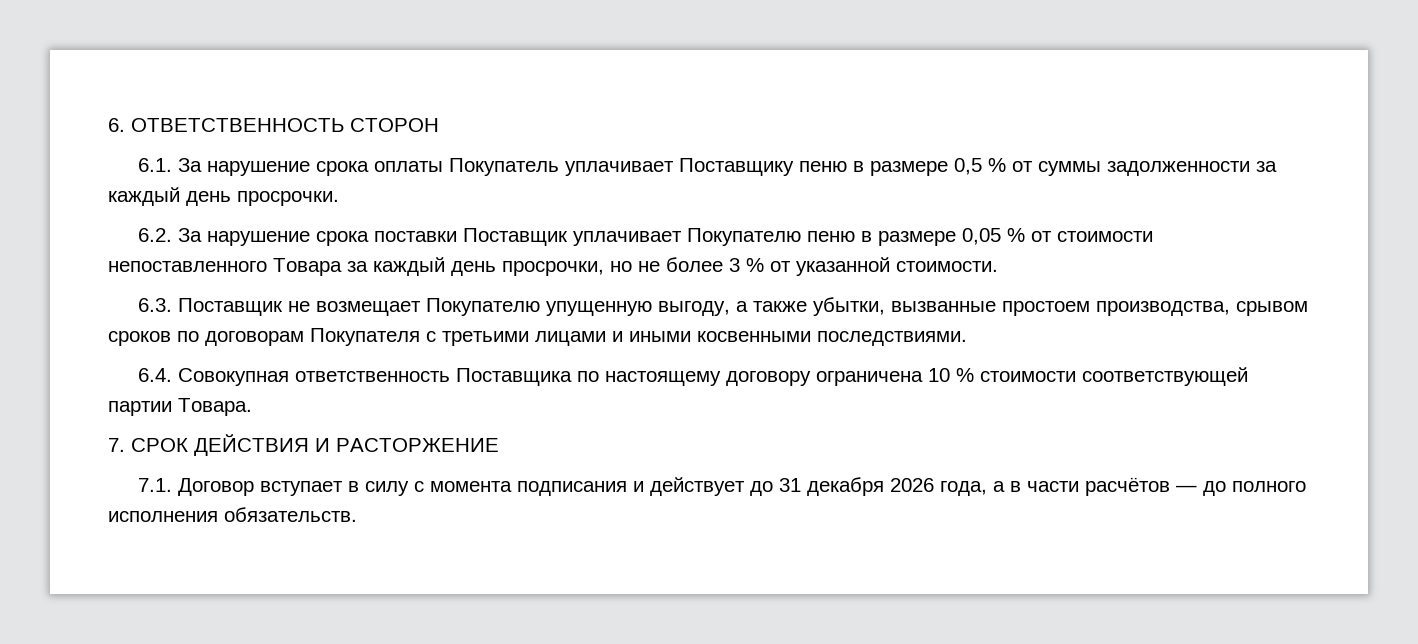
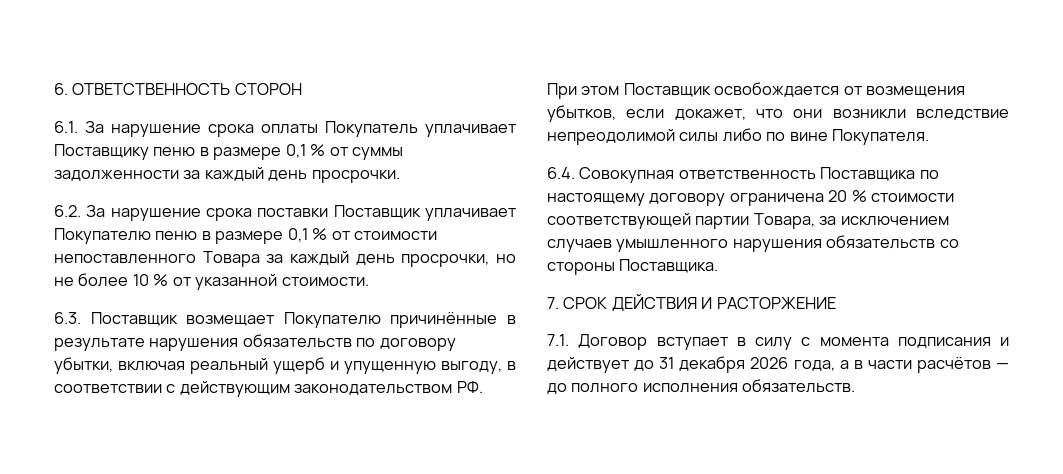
[954,158,983,175] 0,5 -> [285,144,306,158] 0,1
[962,228,1002,245] 0,05 -> [287,228,308,242] 0,1
[729,258,740,272] 3 -> [132,274,149,286] 10
[288,301,311,312] не -> (178, 319) none
[546,297,1309,316] [108,328,967,346] упущенную выгоду, а также убытки, вызванные простоем производства, срывом сроков по договорам Покупателя с третьими лицами и иными косвенными последствиями. -> [390,312,516,328] [54,334,456,351] [54,357,516,374] [54,381,483,397] [547,82,966,99] [547,105,1009,122] [547,128,930,145] причинённые в результате нарушения обязательств по договору убытки, включая реальный ущерб и упущенную выгоду, в соответствии с действующим законодательством РФ. При этом Поставщик освобождается от возмещения убытков, если докажет, что они возникли вследствие непреодолимой силы либо по вине Покупателя.
[928,368,951,382] 10 -> [828,190,848,202] 20
[178,398,252,416] Товара. -> [753,213,949,229] [547,235,959,252] [547,259,719,275] Товара, за исключением случаев умышленного нарушения обязательств со стороны Поставщика.

